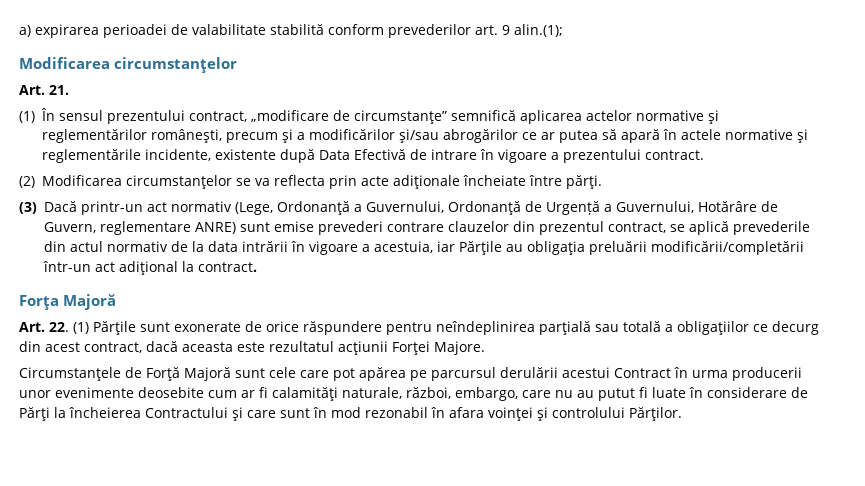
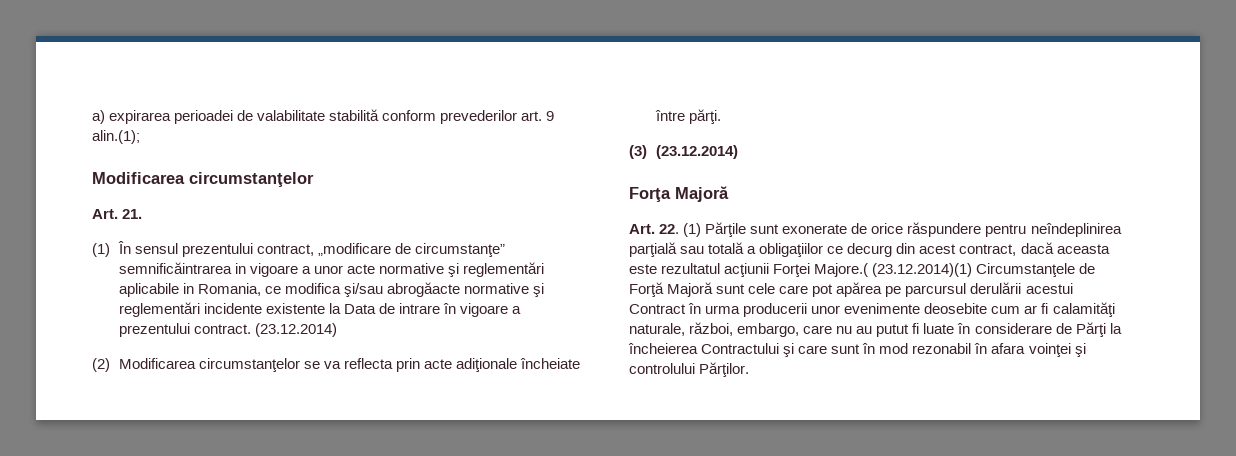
[450,110,719,124] [41,129,808,143] [41,149,406,163] semnifică aplicarea actelor normative şi reglementărilor româneşti, precum şi a modificărilor şi/sau abrogărilor ce ar putea să apară în actele normative şi reglementările incidente, existente după Data Efectivă -> [118,262,545,277] [118,282,545,297] [118,302,376,317] semnificăintrarea in vigoare a unor acte normative şi reglementări aplicabile in Romania, ce modifica şi/sau abrogăacte normative şi reglementări incidente existente la Data
(704, 155) none -> [254,323,337,337] (23.12.2014)
[43,201,778,215] [43,221,810,235] [43,241,804,255] [42,261,257,275] Dacă printr-un act normativ (Lege, Ordonanţă a Guvernului, Ordonanţă de Urgență a Guvernului, Hotărâre de Guvern, reglementare ANRE) sunt emise prevederi contrare clauzelor din prezentul contract, se aplică prevederile din actul normativ de la data intrării în vigoare a acestuia, iar Părţile au obligaţia preluării modificării/completării într-un act adiţional la contract. -> [655,145,738,159] (23.12.2014)
[434,341,485,355] Majore. // -> [814,263,973,277] Majore.( (23.12.2014)(1)

